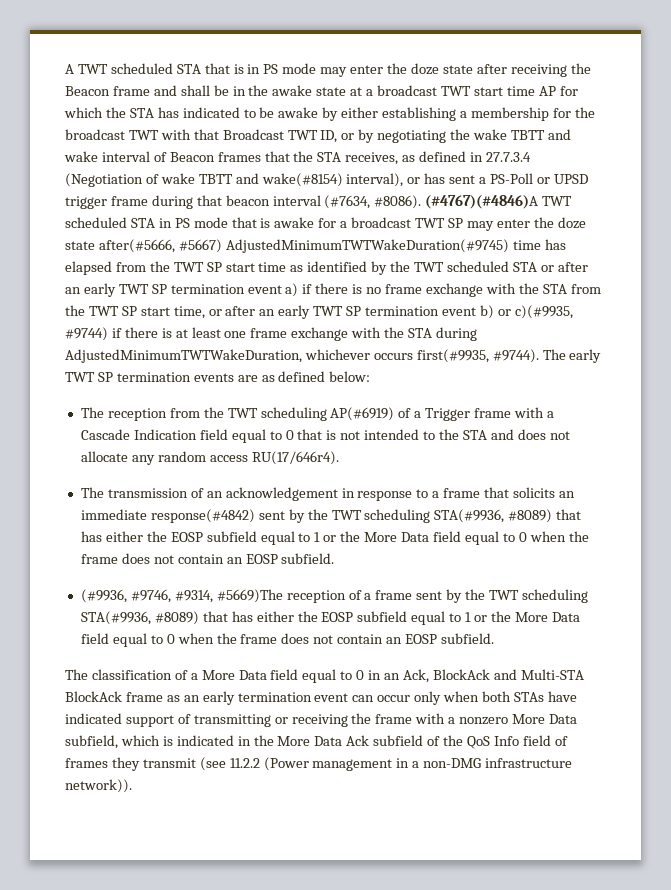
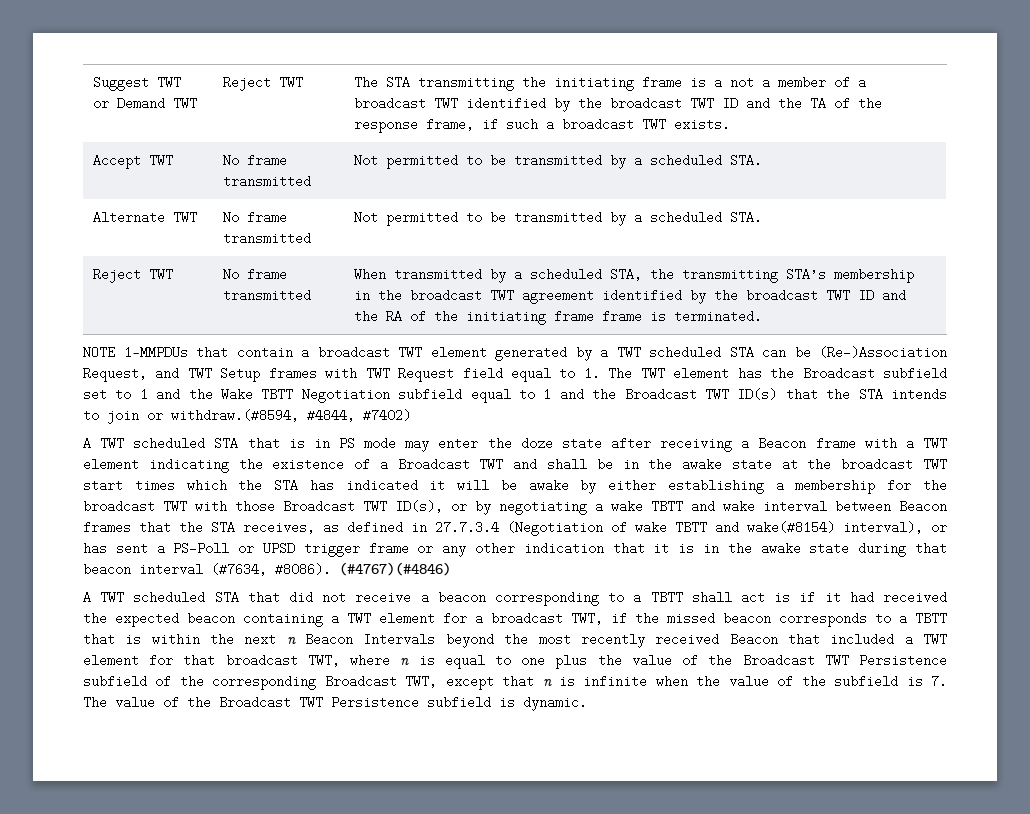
(65, 69) none -> [93,76,182,91] [93,97,198,110] [223,76,304,91] [354,76,867,91] [354,97,883,112] [354,118,731,133] [93,154,174,169] [223,154,288,167] [223,175,312,188] [354,154,763,169] [93,211,198,224] [223,211,288,224] [223,232,312,245] [354,211,763,226] [93,268,174,283] [223,268,288,281] [223,289,312,302] [354,268,915,283] [354,289,907,304] [354,310,763,325] [83,346,947,361] [83,367,948,382] [83,388,947,403] [83,409,411,424] Suggest TWT or Demand TWT | Reject TWT | The STA transmitting the initiating frame is a not a member of a broadcast TWT identified by the broadcast TWT ID and the TA of the response frame, if such a broadcast TWT exists. // Accept TWT | No frame transmitted | Not permitted to be transmitted by a scheduled STA. // Alternate TWT | No frame transmitted | Not permitted to be transmitted by a scheduled STA. // Reject TWT | No frame transmitted | When transmitted by a scheduled STA, the transmitting STA’s membership in the broadcast TWT agreement identified by the broadcast TWT ID and the RA of the initiating frame frame is terminated. // NOTE 1—MMPDUs that contain a broadcast TWT element generated by a TWT scheduled STA can be (Re-)Association Request, and TWT Setup frames with TWT Request field equal to 1. The TWT element has the Broadcast subfield set to 1 and the Wake TBTT Negotiation subfield equal to 1 and the Broadcast TWT ID(s) that the STA intends to join or withdraw.(#8594, #4844, #7402) //
[570,63,591,74] the -> [741,437,750,450] a
(150, 91) none -> [864,437,947,450] [83,458,504,473] with a TWT element indicating the existence of a Broadcast TWT
[366,89,374,96] a -> [807,458,832,471] the
[506,86,578,96] time AP for -> [134,479,175,492] times
[243,109,256,118] to -> [429,480,490,490] it will
[193,129,338,143] that Broadcast TWT ID, -> [235,500,443,513] those Broadcast TWT ID(s),
[450,129,471,140] the -> [595,500,603,513] a
[153,152,167,162] of -> [835,500,891,513] between
(148, 201) none -> [417,542,850,557] or any other indication that it is in the awake state
[425,195,573,209] [65,217,586,231] [65,239,566,253] [65,261,588,275] [65,283,601,297] [65,305,573,319] [65,327,477,341] [65,349,602,363] [65,371,371,382] [80,407,554,421] [80,429,570,443] [80,451,339,465] [80,487,575,501] [80,509,582,523] [80,531,589,545] [80,553,335,564] [80,589,588,603] [80,611,580,625] [80,633,494,647] [65,669,584,683] [65,691,577,705] [65,713,577,727] [65,735,568,749] [65,757,573,771] [65,779,132,793] (#4767)(#4846)A TWT scheduled STA in PS mode that is awake for a broadcast TWT SP may enter the doze state after(#5666, #5667) AdjustedMinimumTWTWakeDuration(#9745) time has elapsed from the TWT SP start time as identified by the TWT scheduled STA or after an early TWT SP termination event a) if there is no frame exchange with the STA from the TWT SP start time, or after an early TWT SP termination event b) or c)(#9935, #9744) if there is at least one frame exchange with the STA during AdjustedMinimumTWTWakeDuration, whichever occurs first(#9935, #9744). The early TWT SP termination events are as defined below: // The reception from the TWT scheduling AP(#6919) of a Trigger frame with a Cascade Indication field equal to 0 that is not intended to the STA and does not allocate any random access RU(17/646r4). // The transmission of an acknowledgement in response to a frame that solicits an immediate response(#4842) sent by the TWT scheduling STA(#9936, #8089) that has either the EOSP subfield equal to 1 or the More Data field equal to 0 when the frame does not contain an EOSP subfield. // (#9936, #9746, #9314, #5669)The reception of a frame sent by the TWT scheduling STA(#9936, #8089) that has either the EOSP subfield equal to 1 or the More Data field equal to 0 when the frame does not contain an EOSP subfield. // The classification of a More Data field equal to 0 in an Ack, BlockAck and Multi-STA BlockAck frame as an early termination event can occur only when both STAs have indicated support of transmitting or receiving the frame with a nonzero More Data subfield, which is indicated in the More Data Ack subfield of the QoS Info field of frames they transmit (see 11.2.2 (Power management in a non-DMG infrastructure network)). -> [339,562,451,576] [83,591,948,606] [83,612,947,627] [83,633,948,648] [83,654,947,669] [83,675,948,690] [83,696,587,711] (#4767)(#4846) // A TWT scheduled STA that did not receive a beacon corresponding to a TBTT shall act is if it had received the expected beacon containing a TWT element for a broadcast TWT, if the missed beacon corresponds to a TBTT that is within the next n Beacon Intervals beyond the most recently received Beacon that included a TWT element for that broadcast TWT, where n is equal to one plus the value of the Broadcast TWT Persistence subfield of the corresponding Broadcast TWT, except that n is infinite when the value of the subfield is 7. The value of the Broadcast TWT Persistence subfield is dynamic.

